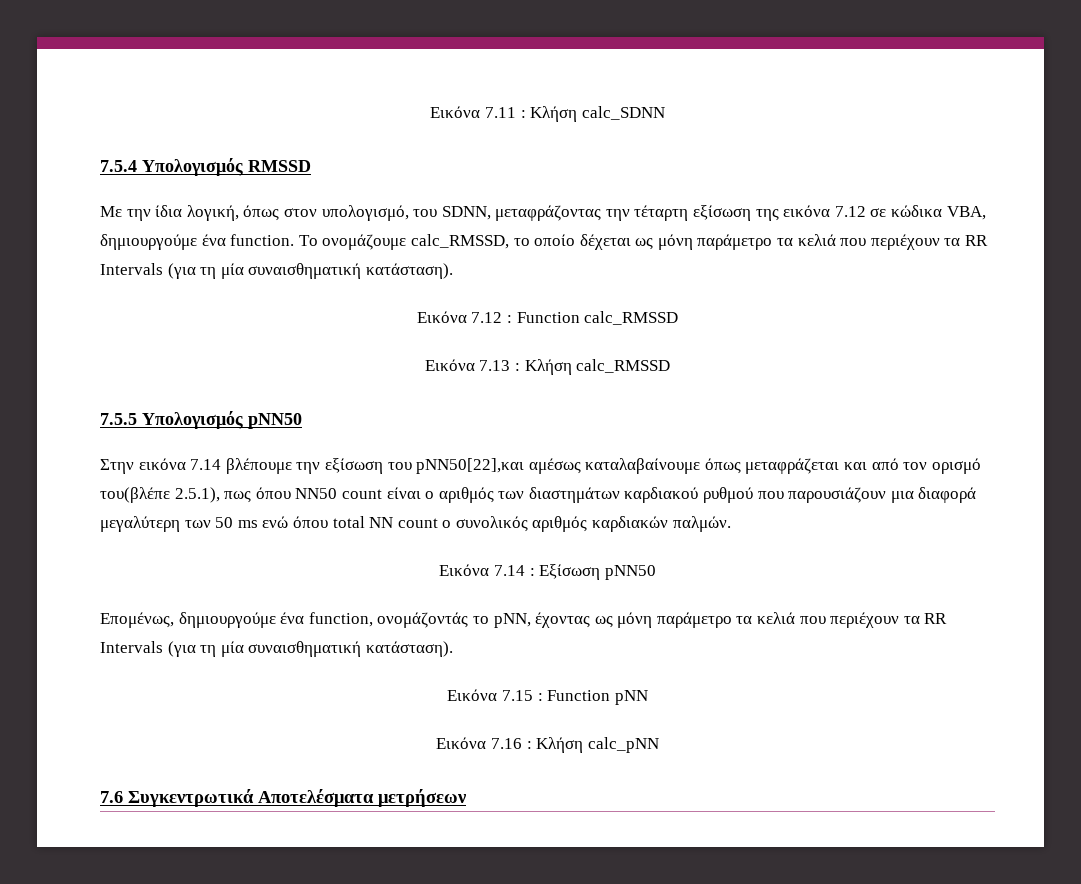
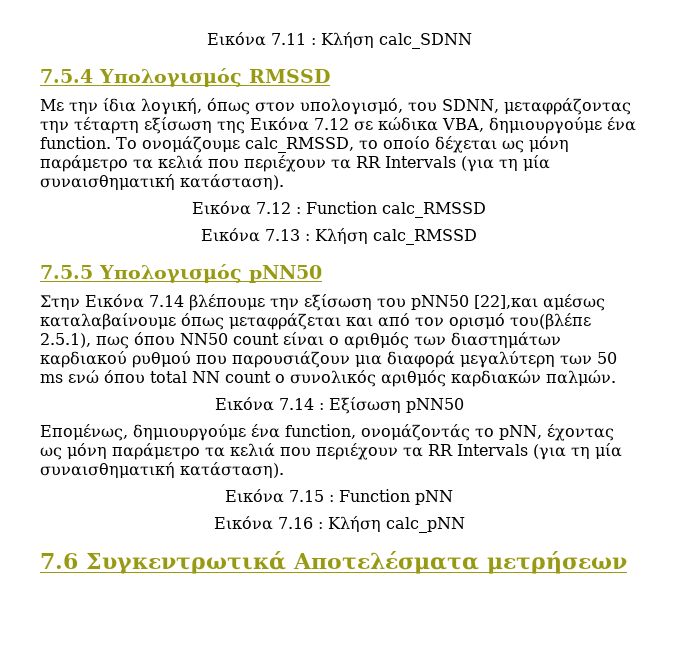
[783,205,831,217] εικόνα -> [250,117,309,131] Εικόνα
[138,458,186,470] εικόνα -> [85,294,144,308] Εικόνα
[416,458,525,474] pNN50[22],και -> [411,295,538,310] pNN50 [22],και

